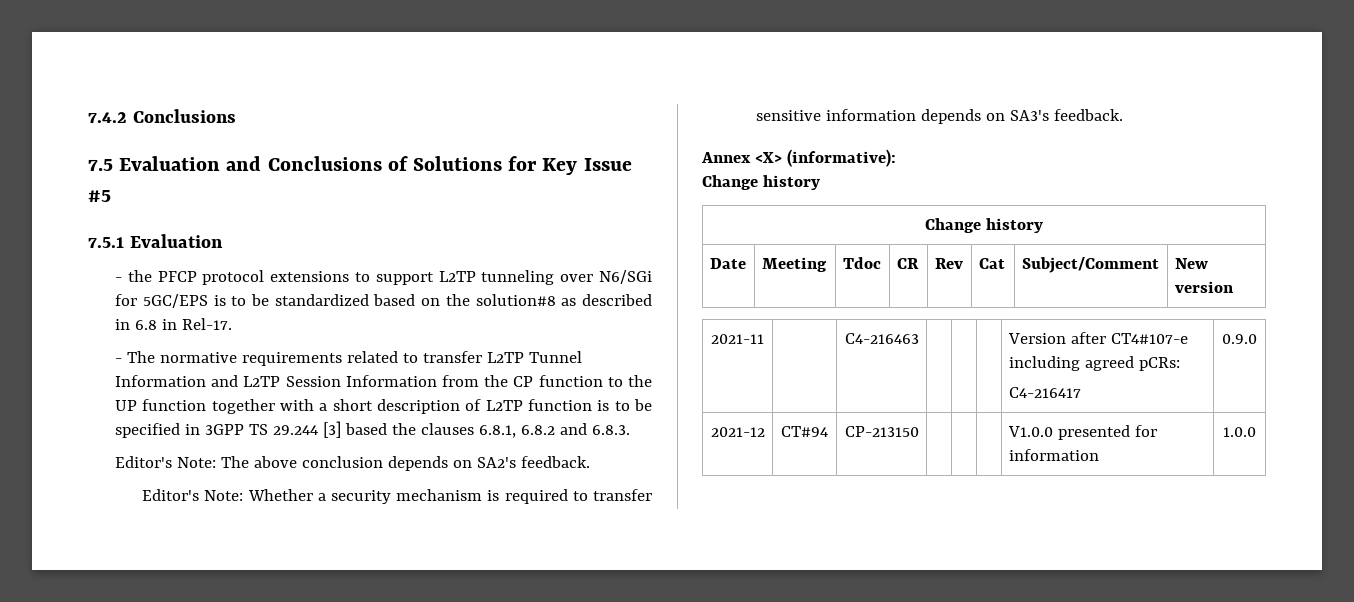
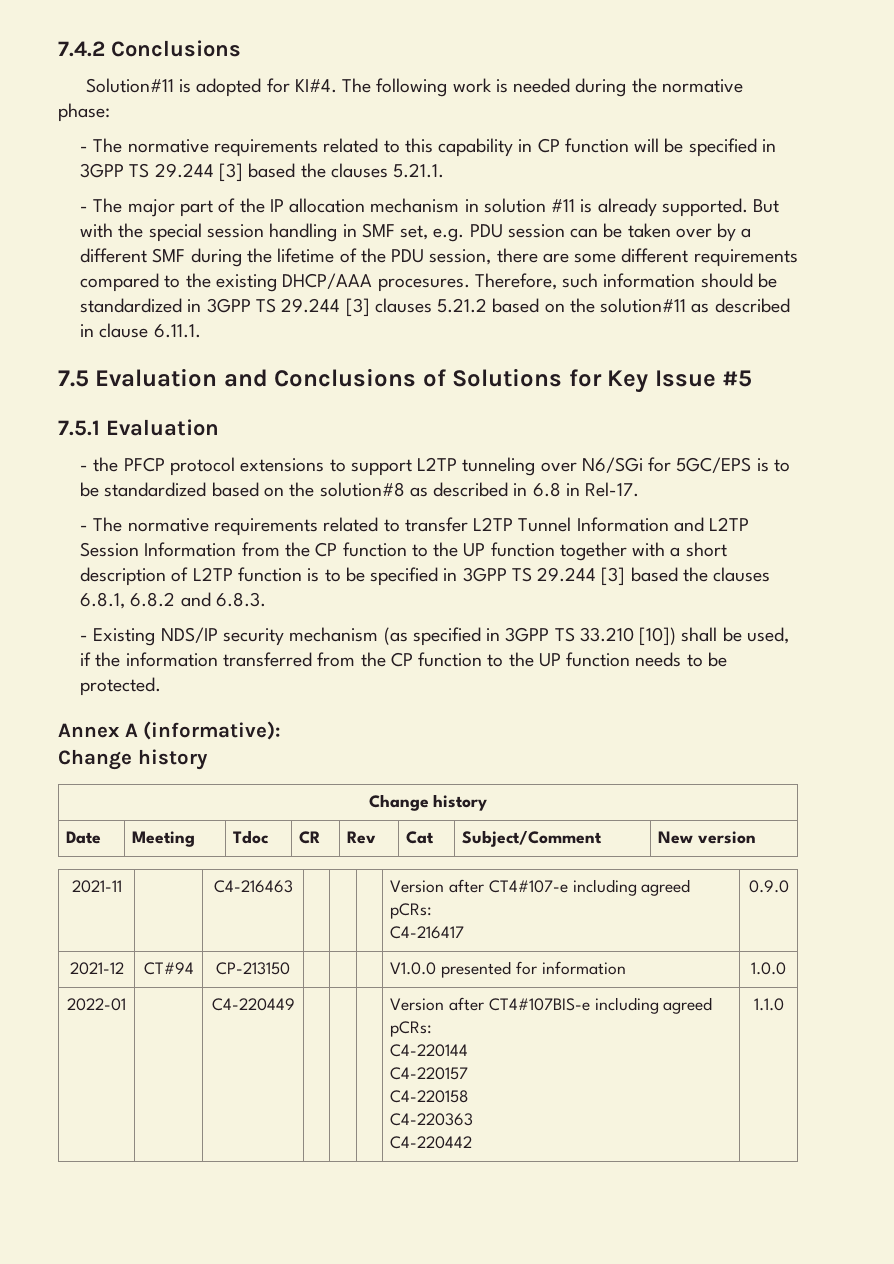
(236, 116) none -> [85,78,743,97] [58,103,110,122] [80,138,776,157] [80,163,445,182] [80,198,780,217] [80,223,752,242] [80,248,798,267] [80,273,777,292] [80,298,790,317] [80,323,201,338] // Solution#11 is adopted for KI#4. The following work is needed during the normative phase: // - The normative requirements related to this capability in CP function will be specified in 3GPP TS 29.244 [3] based the clauses 5.21.1. // - The major part of the IP allocation mechanism in solution #11 is already supported. But with the special session handling in SMF set, e.g. PDU session can be taken over by a different SMF during the lifetime of the PDU session, there are some different requirements compared to the existing DHCP/AAA procesures. Therefore, such information should be standardized in 3GPP TS 29.244 [3] clauses 5.21.2 based on the solution#11 as described in clause 6.11.1.
[115,456,591,471] [142,489,652,504] [756,109,1124,124] Editor's Note: The above conclusion depends on SA2's feedback. // Editor's Note: Whether a security mechanism is required to transfer sensitive information depends on SA3's feedback. -> [80,627,789,646] [80,652,727,667] [80,677,162,696] - Existing NDS/IP security mechanism (as specified in 3GPP TS 33.210 [10]) shall be used, if the information transferred from the CP function to the UP function needs to be protected.
[754,152,782,163] <X> -> [124,723,138,737] A
(1256, 432) none -> [67,998,126,1011] [211,998,295,1011] [390,997,713,1014] [390,1021,433,1037] [390,1044,469,1057] [390,1067,469,1080] [390,1090,470,1103] [390,1113,474,1126] [390,1136,473,1149] [753,998,784,1011] // 2022-01 | | C4-220449 | | | | Version after CT4#107BIS-e including agreed pCRs: // C4-220144 // C4-220157 // C4-220158 // C4-220363 // C4-220442 | 1.1.0

